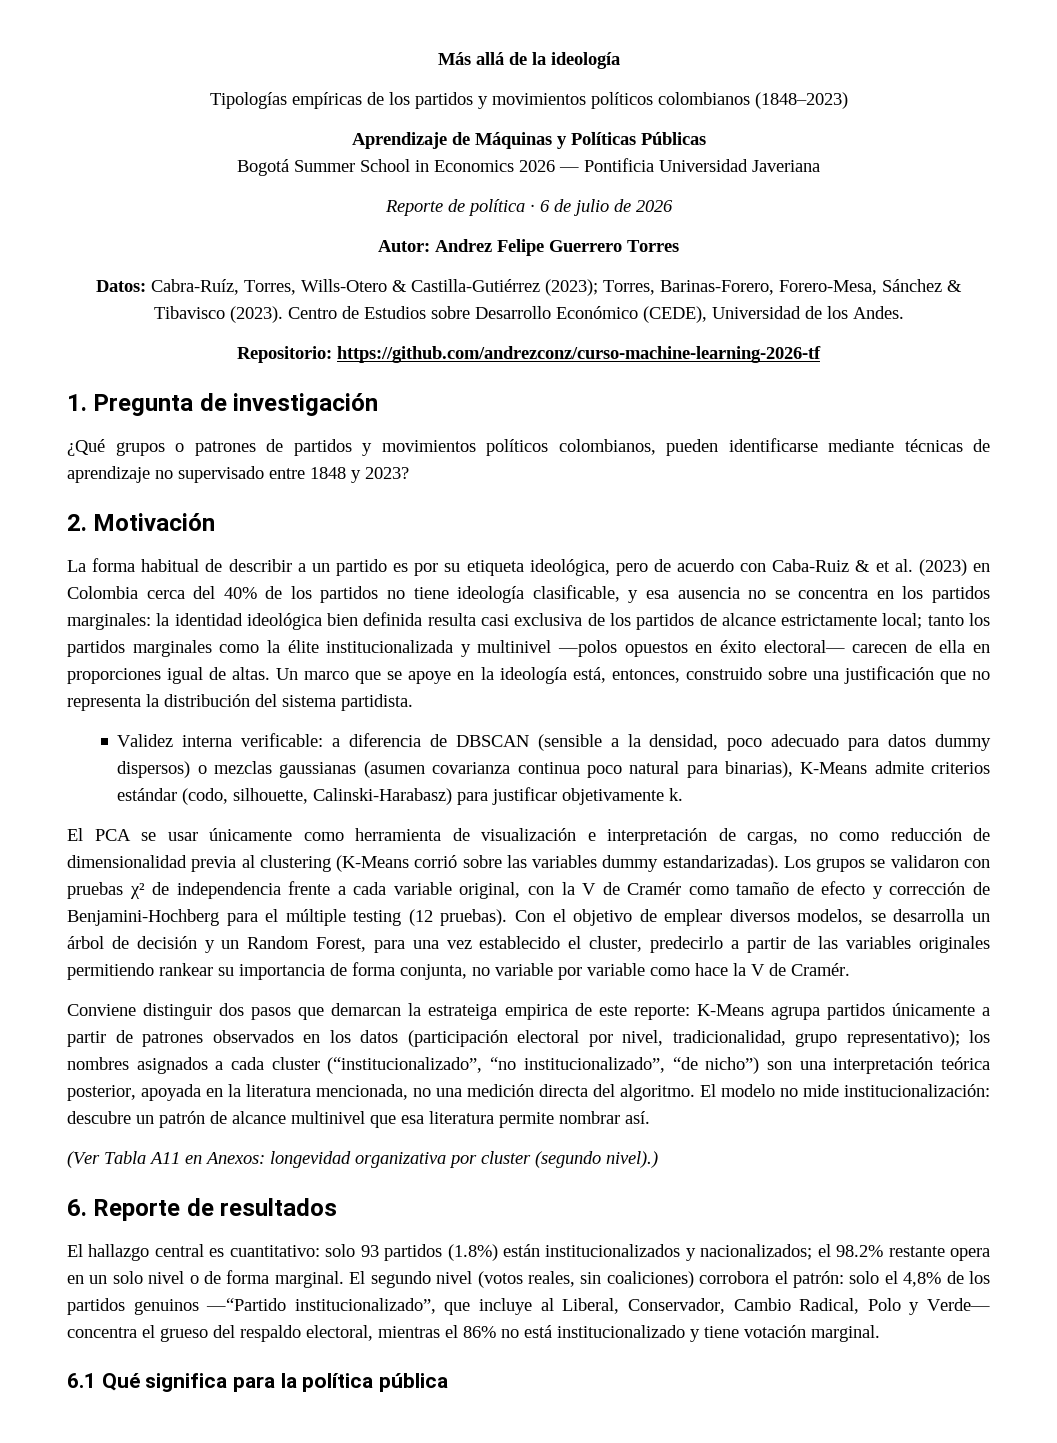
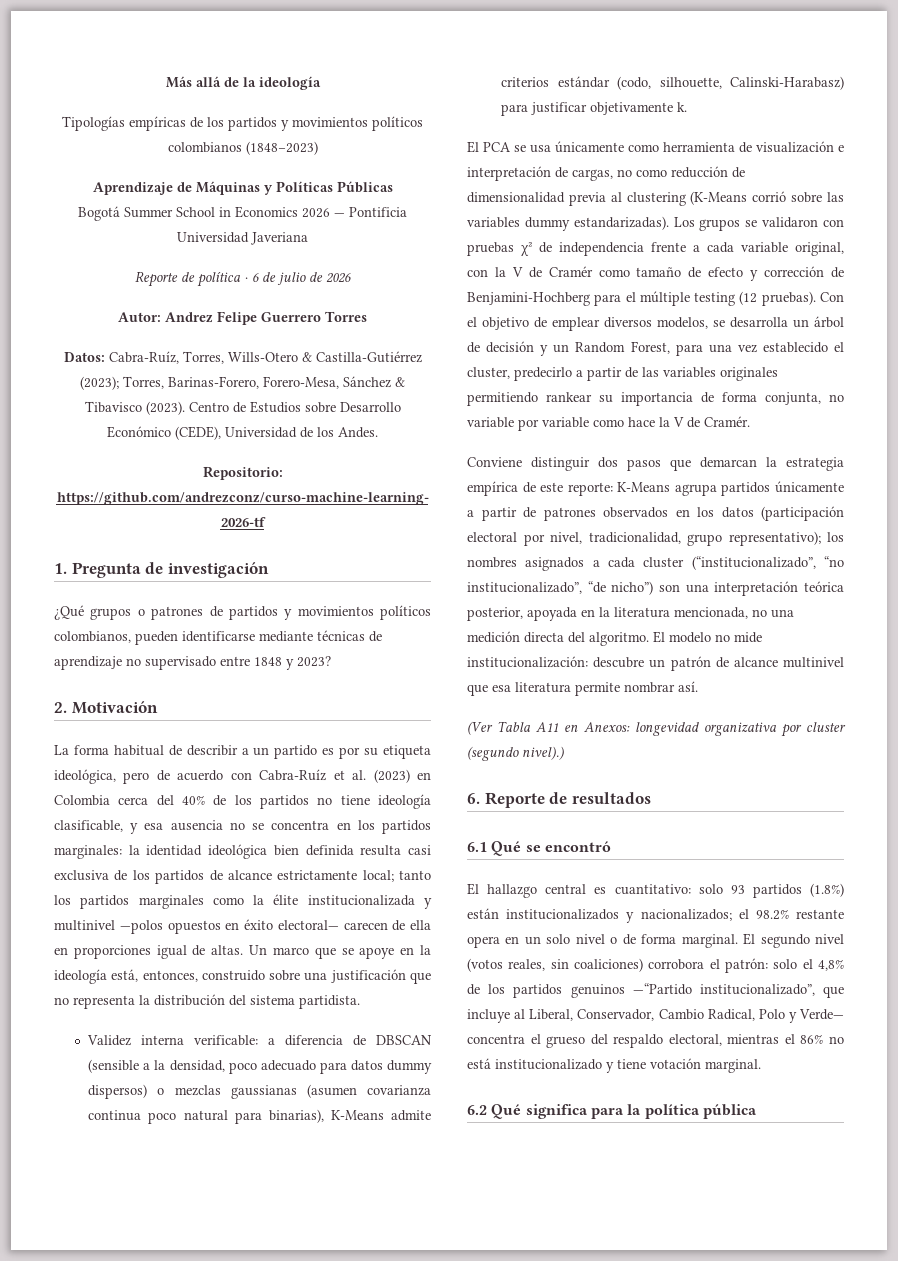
[772,559,871,572] Caba-Ruiz & -> [259,769,327,781] Cabra-Ruíz
[167,832,198,841] usar -> [530,145,551,153] usa
[428,1004,568,1020] estrateiga empirica -> [786,457,844,471] [467,481,518,496] estrategia empírica
(338, 1207) none -> [467,841,611,856] // 6.1 Qué se encontró
[67,1373,96,1388] 6.1 -> [467,1105,487,1115] 6.2

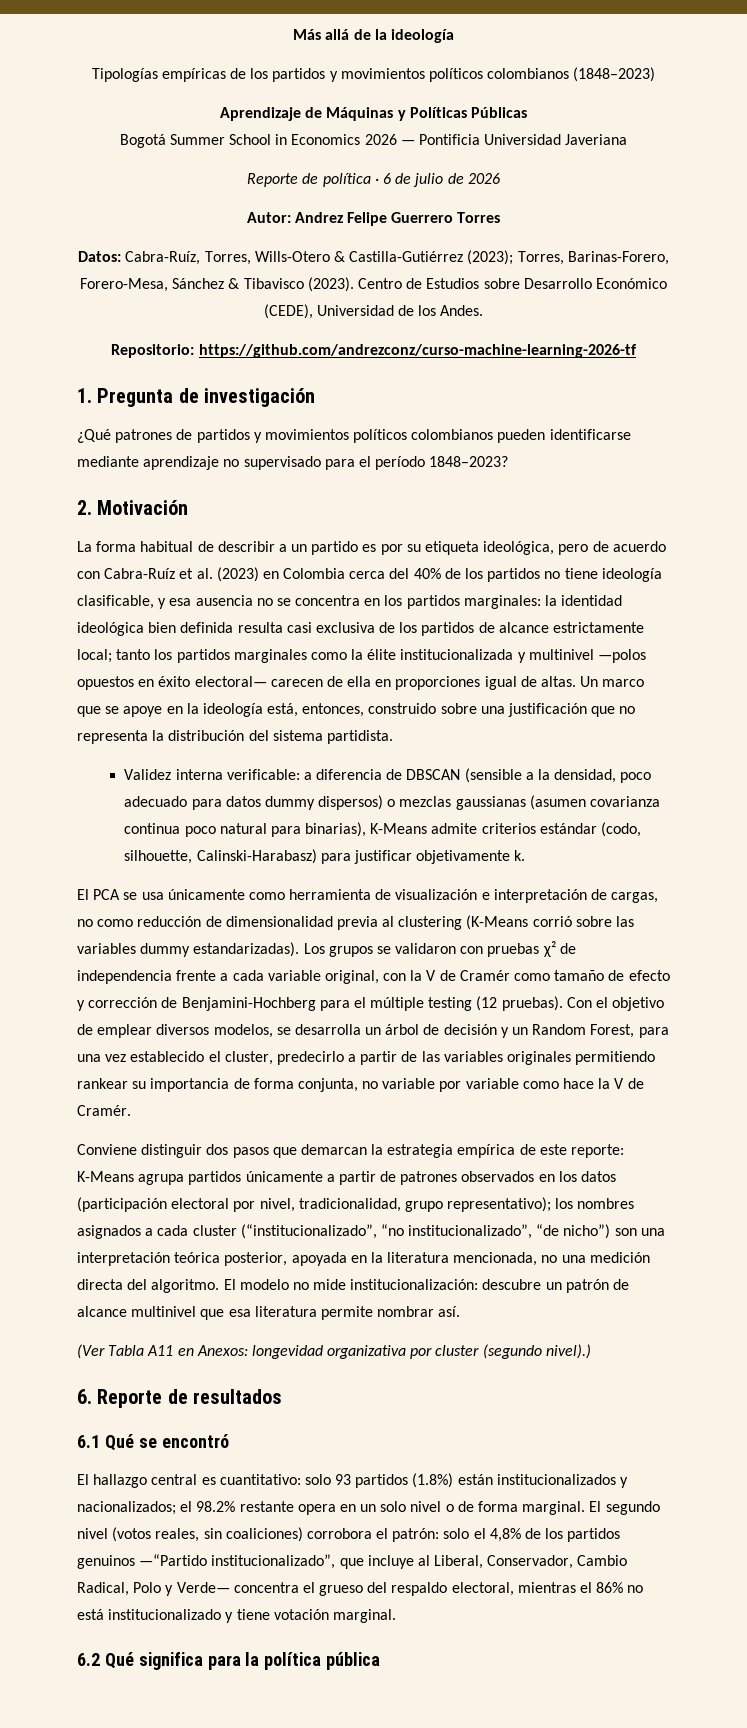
[90,608,145,620] grupos o -> (111, 436) none
[54,631,131,643] colombianos, -> [411,429,494,440] colombianos
[317,630,382,642] técnicas de -> (139, 461) none
[220,656,331,670] entre 1848 y 2023? -> [324,456,509,470] para el período 1848–2023?

